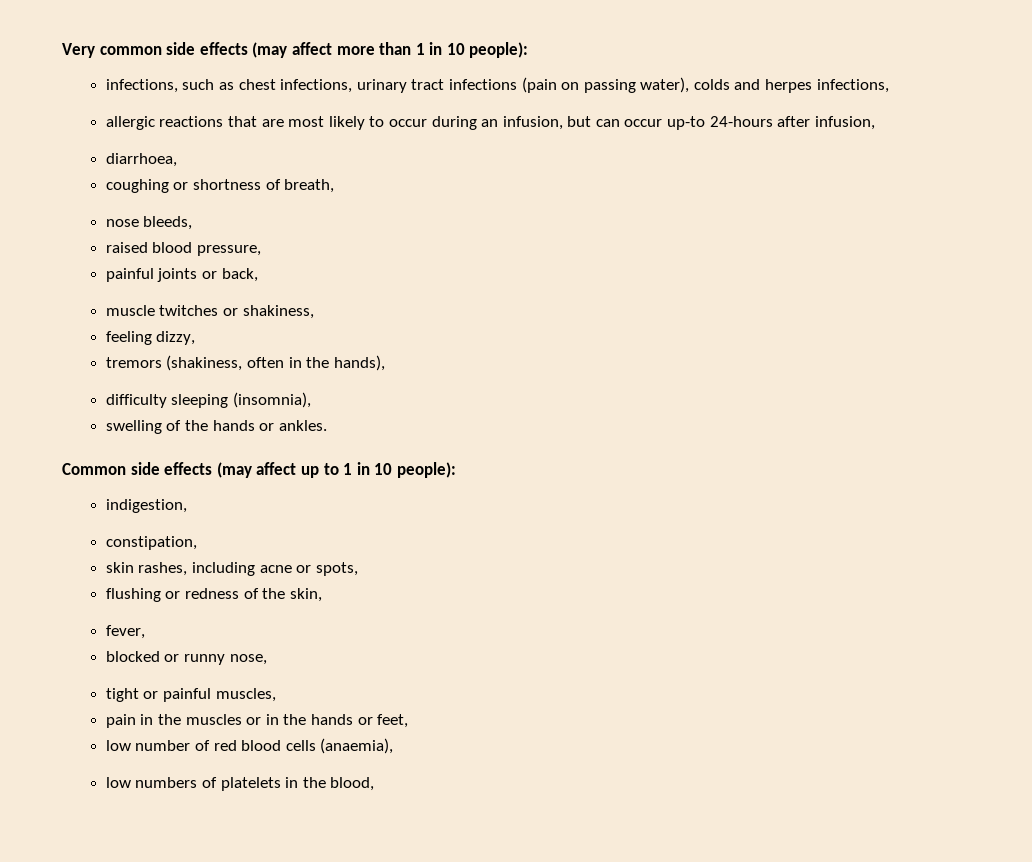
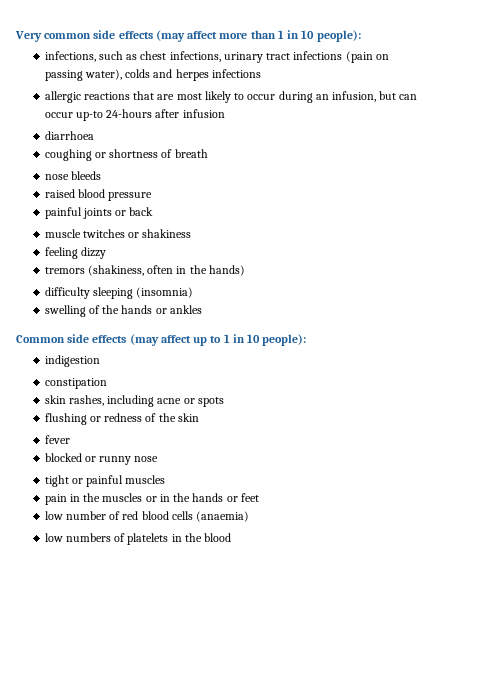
[816,79,889,93] infections, -> [211,69,261,78] infections
[814,116,875,130] [105,153,177,167] infusion, // diarrhoea, -> [182,109,225,118] [44,131,94,140] infusion // diarrhoea
[284,179,335,193] [105,216,193,230] breath, // nose bleeds, -> [174,149,208,158] [44,171,101,180] breath // nose bleeds
[196,245,261,256] pressure, -> [108,192,153,201] pressure
[221,268,258,282] back, -> [129,207,154,216] back
[242,305,314,319] shakiness, -> [142,229,192,238] shakiness
[156,331,196,345] dizzy, -> [80,247,106,259] dizzy
[333,355,385,371] hands), -> [208,265,245,276] hands)
[232,392,311,408] (insomnia), -> [136,287,194,298] (insomnia)
[278,420,327,431] ankles. -> [169,305,202,314] ankles
[105,499,187,513] [105,536,197,550] indigestion, // constipation, -> [44,355,100,367] [44,378,107,389] indigestion // constipation
[315,562,358,576] spots, -> [197,397,224,407] spots
[289,588,322,602] [105,625,145,639] skin, // fever, -> [177,413,199,422] [44,435,70,444] skin // fever
[229,654,267,665] nose, -> [134,456,159,462] nose
[215,688,276,702] muscles, -> [125,475,166,484] muscles
[377,714,409,728] feet, -> [240,493,259,502] feet
[320,738,394,754] (anaemia), -> [196,511,250,522] (anaemia)
[330,777,375,791] blood, -> [204,533,232,542] blood

